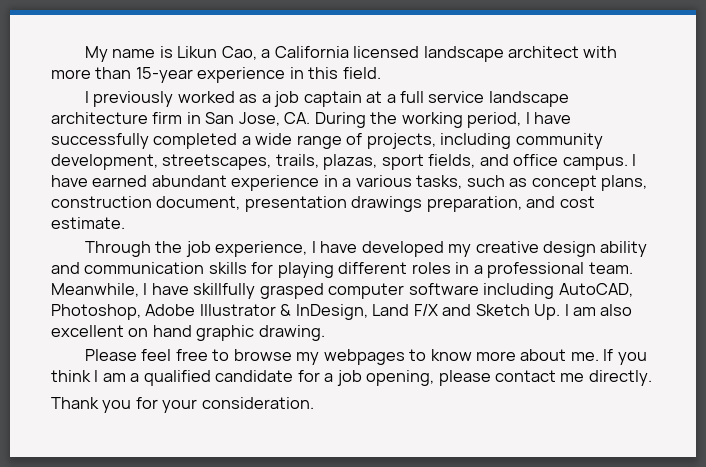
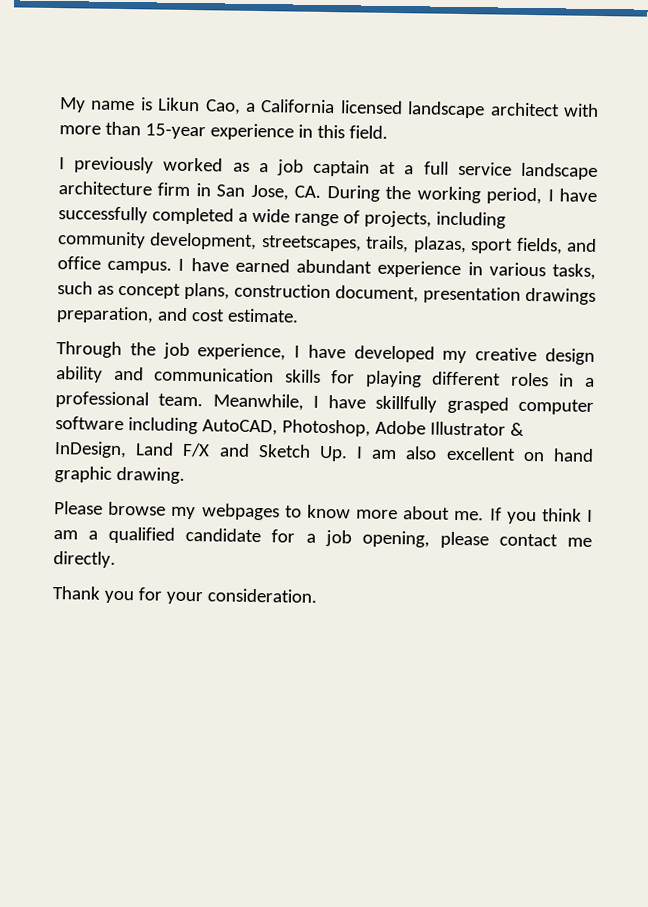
[342,178,352,187] a -> (483, 269) none
[141,349,230,361] feel free to -> (103, 508) none

